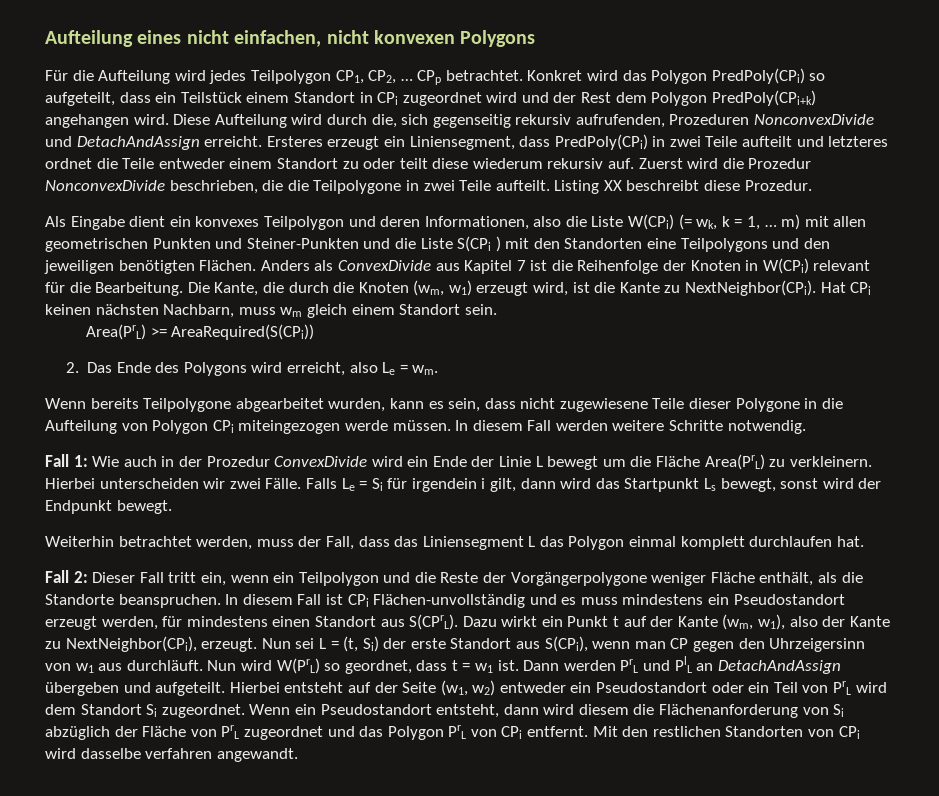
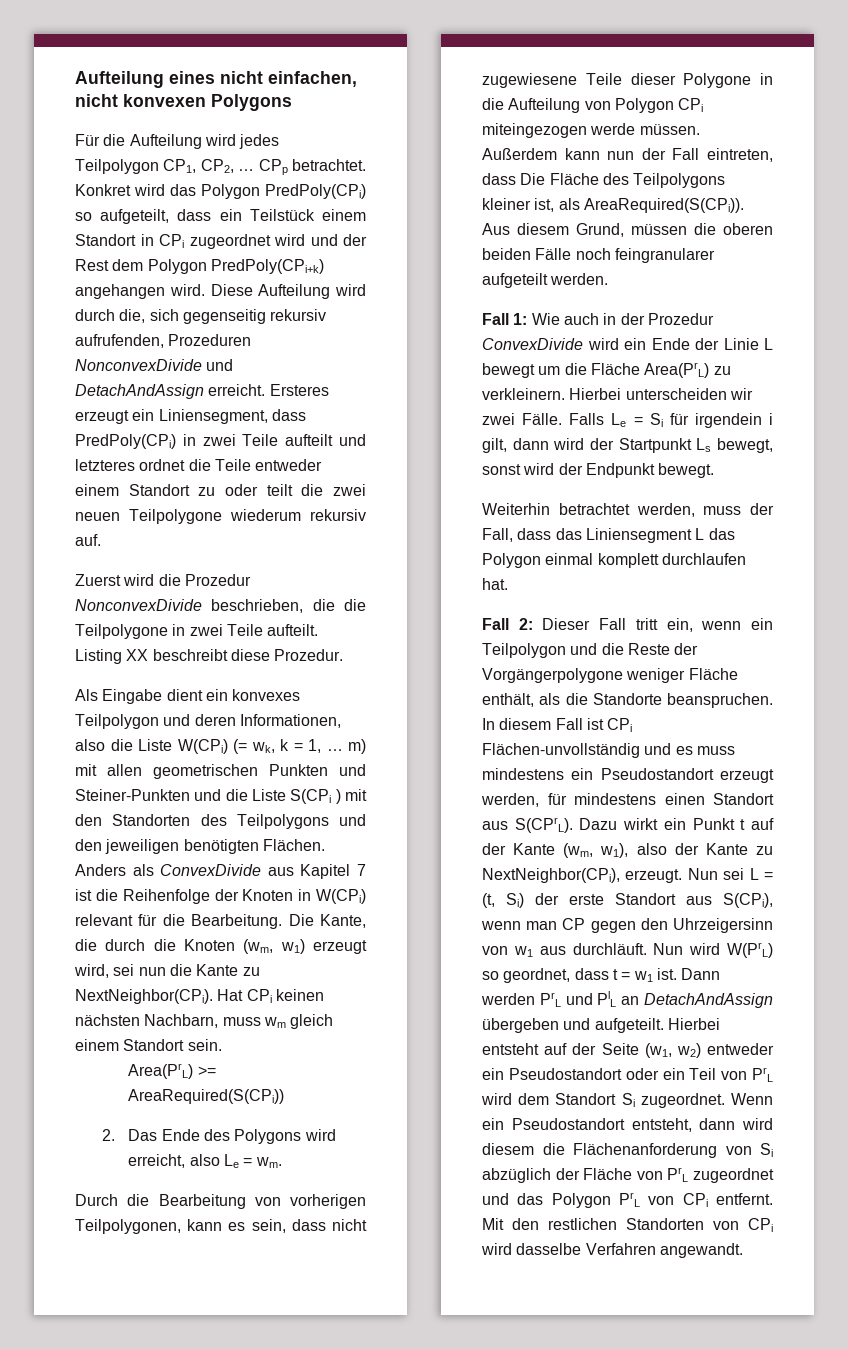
[432,158,469,169] diese -> [301,484,366,496] [75,509,222,524] die zwei neuen Teilpolygone
(635, 163) none -> (101, 540) //
[647,238,677,249] eine -> [200,814,227,826] des
[572,282,590,293] ist -> [113,964,166,976] sei nun
[45,398,386,412] Wenn bereits Teilpolygone abgearbeitet wurden, -> [75,1194,366,1209] [75,1219,181,1234] Durch die Bearbeitung von vorherigen Teilpolygonen,
[455,420,806,434] In diesem Fall werden weitere Schritte notwendig. -> [482,148,773,162] [482,173,726,188] [482,198,744,213] [482,223,773,237] [482,248,715,263] [482,273,609,288] Außerdem kann nun der Fall eintreten, dass Die Fläche des Teilpolygons kleiner ist, als AreaRequired(S(CPi)). Aus diesem Grund, müssen die oberen beiden Fälle noch feingranularer aufgeteilt werden.
[595,478,620,489] das -> [590,438,614,450] der
[145,748,213,759] verfahren -> [585,1243,656,1255] Verfahren

